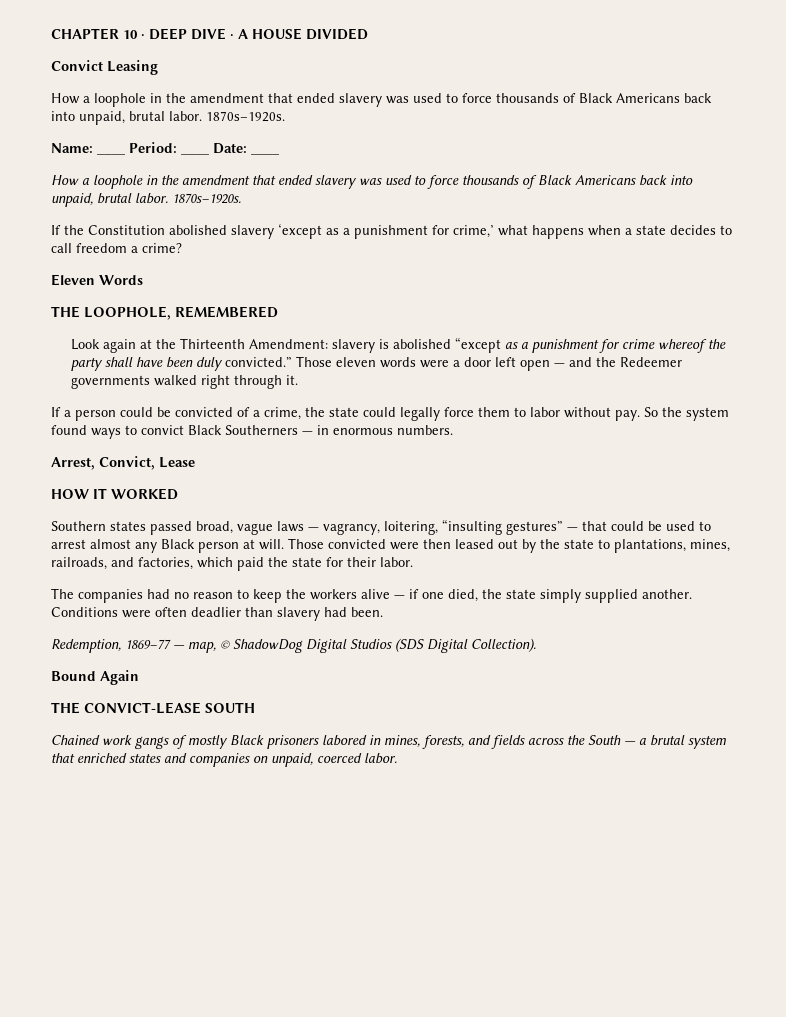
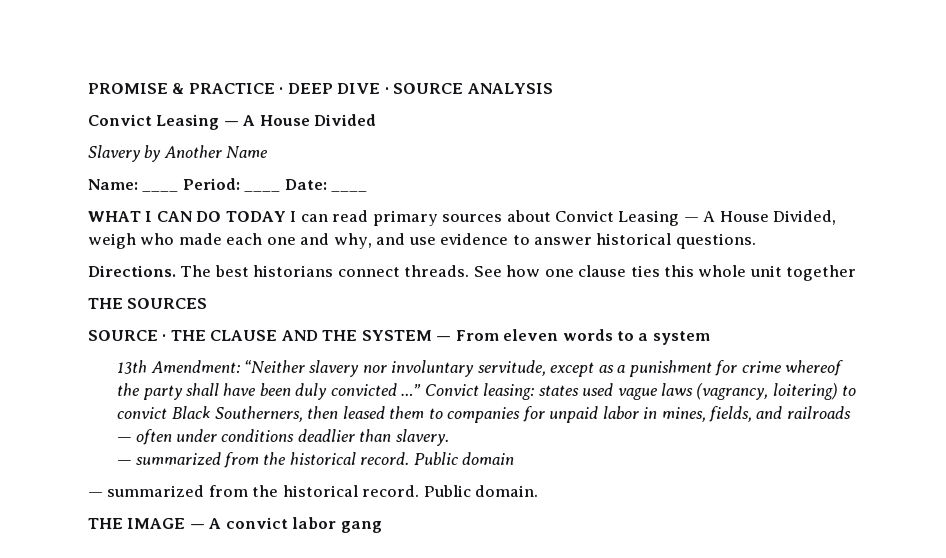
[51,28,138,40] CHAPTER 10 -> [88,83,275,94] PROMISE & PRACTICE
[238,28,368,40] [51,60,158,75] [51,93,712,107] [51,111,285,125] A HOUSE DIVIDED // Convict Leasing // How a loophole in the amendment that ended slavery was used to force thousands of Black Americans back into unpaid, brutal labor. 1870s–1920s. -> [393,83,553,94] [88,114,377,130] [88,145,269,162] SOURCE ANALYSIS // Convict Leasing — A House Divided // Slavery by Another Name
[51,175,693,189] [51,193,241,207] [51,223,732,239] [51,243,182,253] [51,274,143,286] [51,306,278,320] [70,337,501,353] How a loophole in the amendment that ended slavery was used to force thousands of Black Americans back into unpaid, brutal labor. 1870s–1920s. // If the Constitution abolished slavery ‘except as a punishment for crime,’ what happens when a state decides to call freedom a crime? // Eleven Words // THE LOOPHOLE, REMEMBERED // Look again at the Thirteenth Amendment: slavery is abolished “except -> [88,210,837,226] [88,233,756,249] [88,265,857,281] [88,298,208,309] [88,329,710,345] [117,360,595,377] WHAT I CAN DO TODAY I can read primary sources about Convict Leasing — A House Divided, weigh who made each one and why, and use evidence to answer historical questions. // Directions. The best historians connect threads. See how one clause ties this whole unit together // THE SOURCES // SOURCE · THE CLAUSE AND THE SYSTEM — From eleven words to a system // 13th Amendment: “Neither slavery nor involuntary servitude, except
[224,356,682,371] [70,375,298,389] [51,407,729,421] [51,425,453,439] [51,456,195,470] [51,488,178,500] [51,519,711,535] [51,538,730,553] [51,557,413,571] [51,588,692,603] [51,607,383,621] [51,638,536,653] [51,670,139,685] [51,702,255,714] [51,735,727,749] [51,753,397,767] convicted.” Those eleven words were a door left open — and the Redeemer governments walked right through it. // If a person could be convicted of a crime, the state could legally force them to labor without pay. So the system found ways to convict Black Southerners — in enormous numbers. // Arrest, Convict, Lease // HOW IT WORKED // Southern states passed broad, vague laws — vagrancy, loitering, “insulting gestures” — that could be used to arrest almost any Black person at will. Those convicted were then leased out by the state to plantations, mines, railroads, and factories, which paid the state for their labor. // The companies had no reason to keep the workers alive — if one died, the state simply supplied another. Conditions were often deadlier than slavery had been. // Redemption, 1869–77 — map, © ShadowDog Digital Studios (SDS Digital Collection). // Bound Again // THE CONVICT-LEASE SOUTH // Chained work gangs of mostly Black prisoners labored in mines, forests, and fields across the South — a brutal system that enriched states and companies on unpaid, coerced labor. -> [330,383,857,400] [117,406,851,423] [117,429,449,446] [117,452,515,468] [88,485,539,497] [88,517,382,533] convicted …” Convict leasing: states used vague laws (vagrancy, loitering) to convict Black Southerners, then leased them to companies for unpaid labor in mines, fields, and railroads — often under conditions deadlier than slavery. // — summarized from the historical record. Public domain // — summarized from the historical record. Public domain. // THE IMAGE — A convict labor gang

